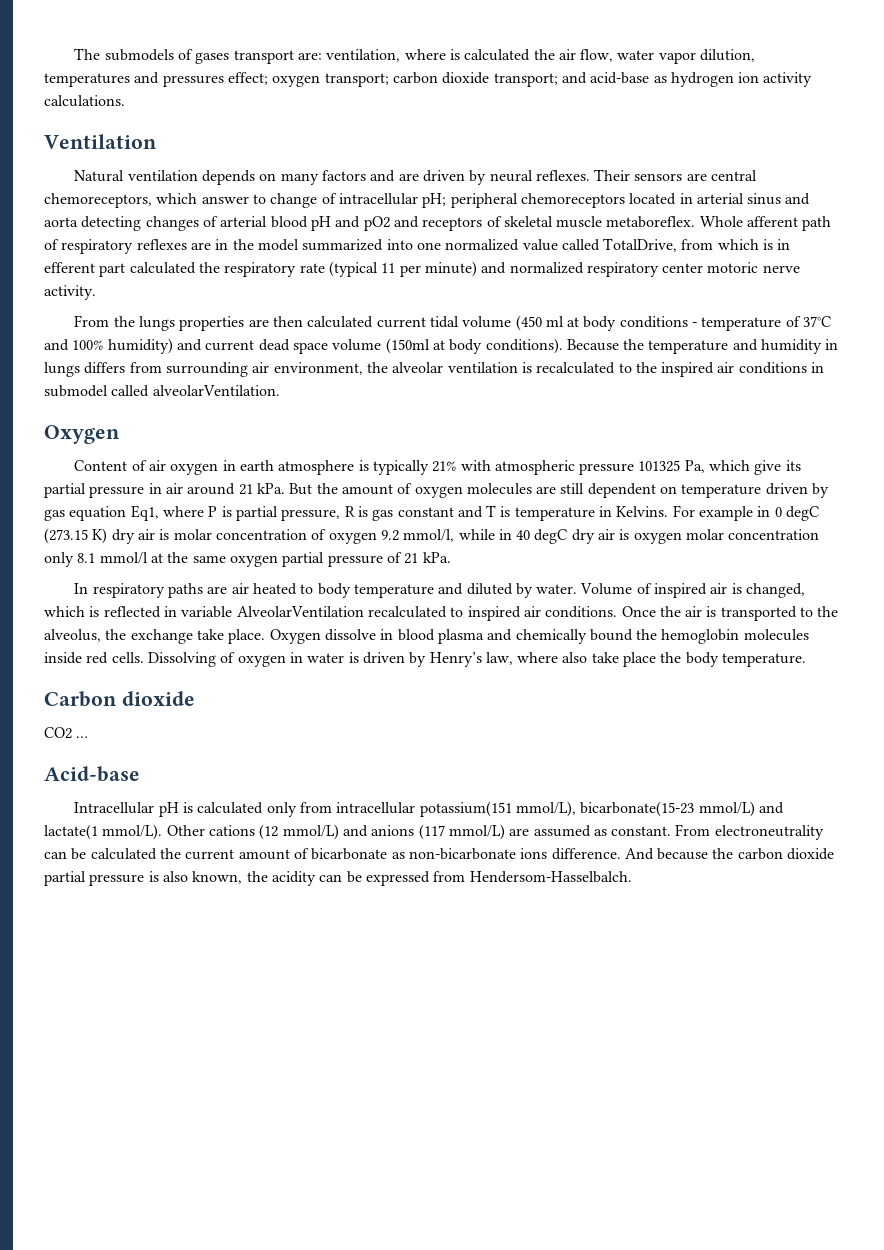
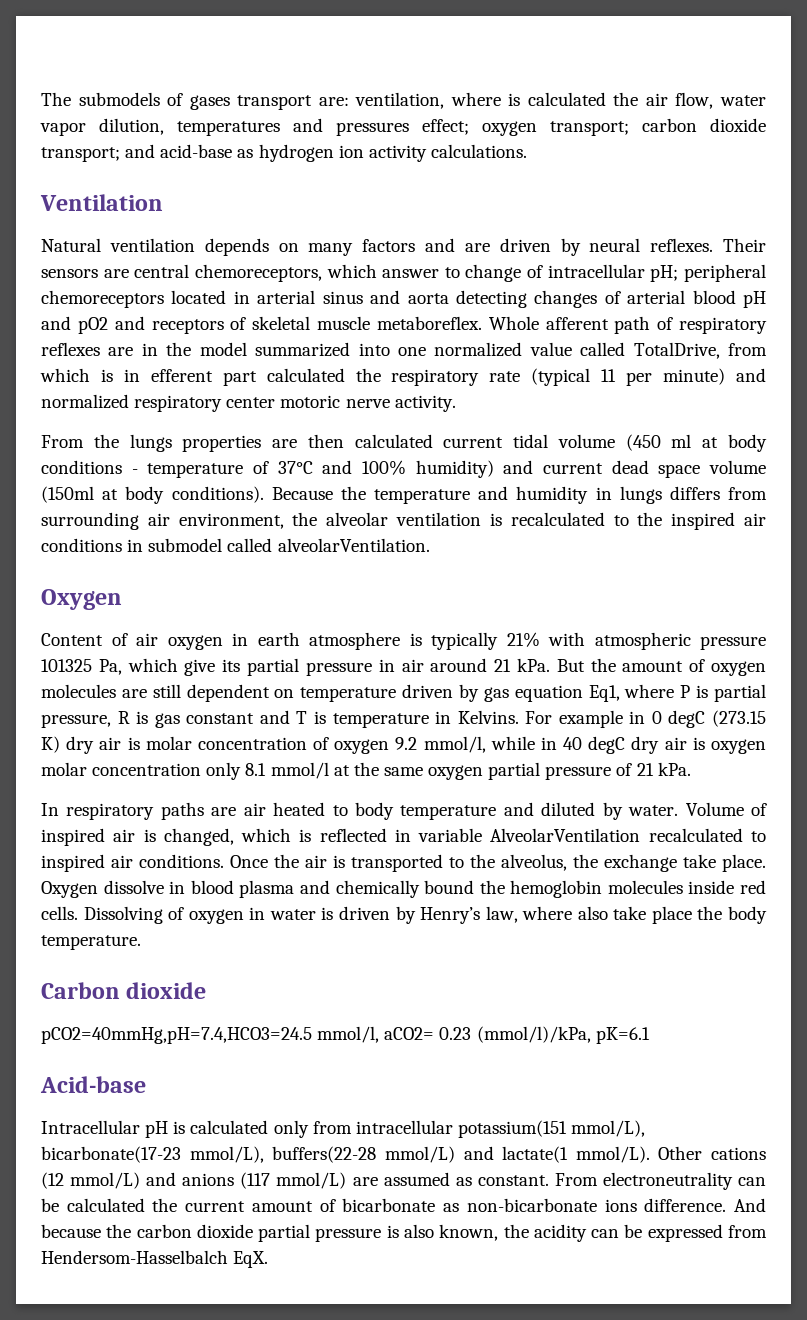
[44,727,89,739] CO2 … -> [41,1026,650,1044] pCO2=40mmHg,pH=7.4,HCO3=24.5 mmol/l, aCO2= 0.23 (mmol/l)/kPa, pK=6.1
[580,801,695,817] bicarbonate(15-23 -> [41,1146,377,1163] bicarbonate(17-23 mmol/L), buffers(22-28
[469,871,632,883] Hendersom-Hasselbalch. -> [41,1250,269,1268] Hendersom-Hasselbalch EqX.

